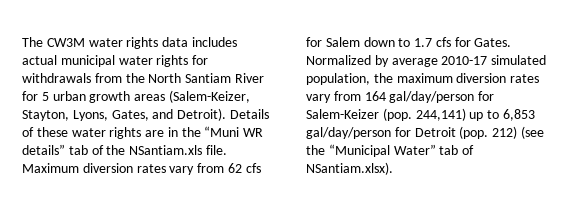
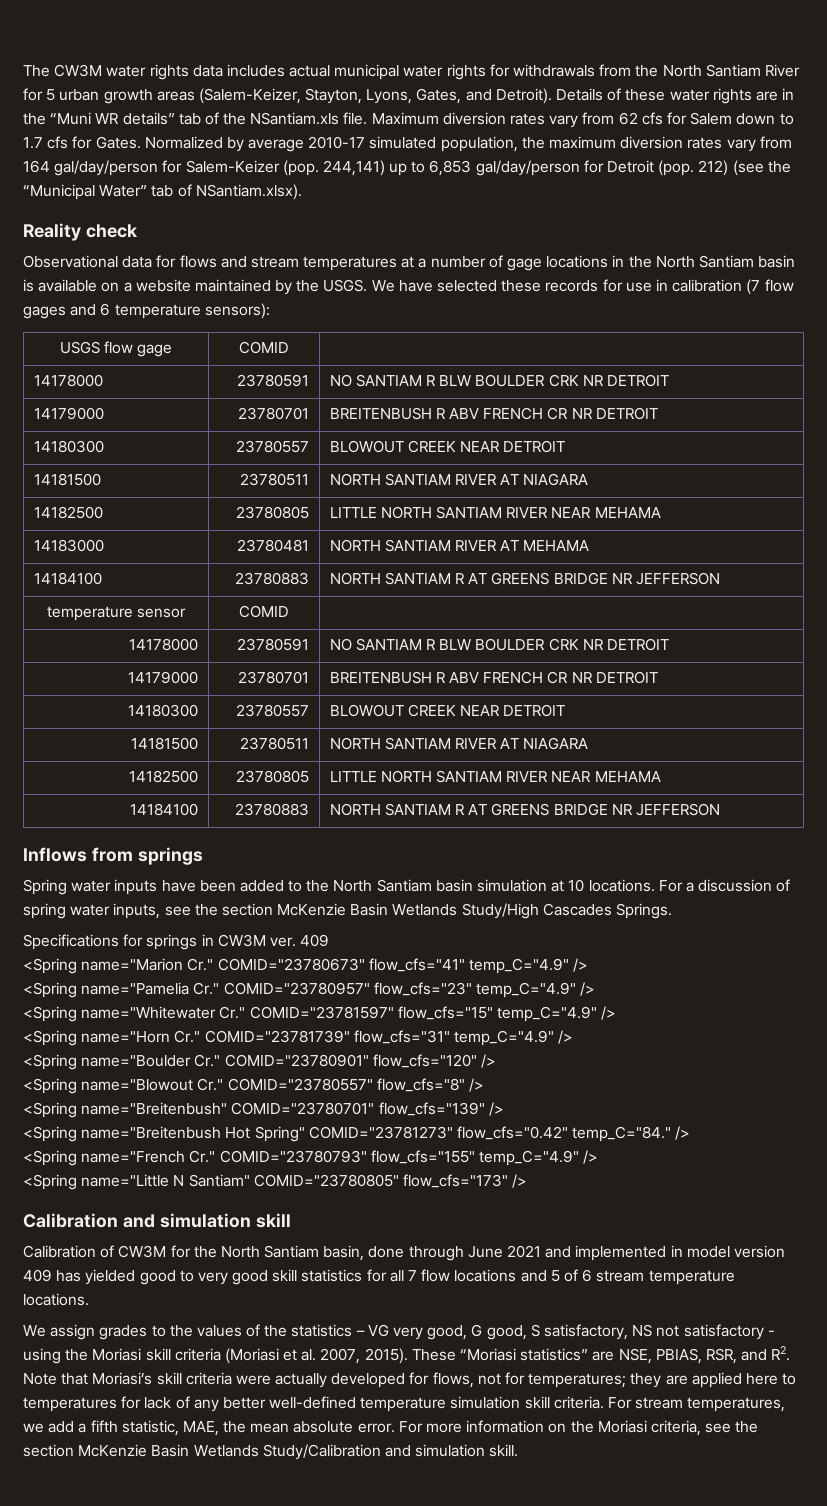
(393, 168) none -> [23,223,138,241] [23,255,796,271] [23,279,794,295] [23,303,270,319] [59,341,173,357] [239,341,289,354] [33,374,103,387] [237,374,310,387] [329,374,669,387] [33,407,104,420] [238,407,310,420] [329,407,658,420] [33,440,104,453] [236,440,310,453] [329,440,566,453] [33,473,101,486] [240,473,310,486] [329,473,589,486] [33,506,103,519] [236,506,310,519] [329,506,661,519] [33,539,104,552] [237,539,310,552] [329,539,590,552] [33,572,102,585] [235,572,310,585] [329,572,720,585] [46,606,187,621] [239,605,289,618] [129,638,199,651] [237,638,310,651] [329,638,669,651] [128,671,199,684] [238,671,310,684] [329,671,658,684] [128,704,199,717] [236,704,310,717] [329,704,566,717] [131,737,199,750] [240,737,310,750] [329,737,589,750] [129,770,199,783] [236,770,310,783] [329,770,661,783] [130,803,199,816] [235,803,310,816] [329,803,720,816] [23,847,203,865] [23,879,791,895] [23,903,673,919] [23,934,330,950] [23,958,589,974] [23,982,596,998] [23,1006,617,1022] [23,1030,574,1046] [23,1054,496,1070] [23,1078,484,1094] [23,1102,504,1118] [23,1126,691,1142] [23,1150,599,1166] [23,1174,528,1190] [23,1213,291,1228] [23,1245,785,1261] [23,1269,735,1285] [23,1293,89,1306] [23,1324,775,1340] [23,1346,791,1364] [23,1372,797,1388] [23,1396,786,1412] [23,1420,759,1436] [23,1444,519,1460] // Reality check // Observational data for flows and stream temperatures at a number of gage locations in the North Santiam basin is available on a website maintained by the USGS. We have selected these records for use in calibration (7 flow gages and 6 temperature sensors): // USGS flow gage | COMID | // 14178000 | 23780591 | NO SANTIAM R BLW BOULDER CRK NR DETROIT // 14179000 | 23780701 | BREITENBUSH R ABV FRENCH CR NR DETROIT // 14180300 | 23780557 | BLOWOUT CREEK NEAR DETROIT // 14181500 | 23780511 | NORTH SANTIAM RIVER AT NIAGARA // 14182500 | 23780805 | LITTLE NORTH SANTIAM RIVER NEAR MEHAMA // 14183000 | 23780481 | NORTH SANTIAM RIVER AT MEHAMA // 14184100 | 23780883 | NORTH SANTIAM R AT GREENS BRIDGE NR JEFFERSON // temperature sensor | COMID | // 14178000 | 23780591 | NO SANTIAM R BLW BOULDER CRK NR DETROIT // 14179000 | 23780701 | BREITENBUSH R ABV FRENCH CR NR DETROIT // 14180300 | 23780557 | BLOWOUT CREEK NEAR DETROIT // 14181500 | 23780511 | NORTH SANTIAM RIVER AT NIAGARA // 14182500 | 23780805 | LITTLE NORTH SANTIAM RIVER NEAR MEHAMA // 14184100 | 23780883 | NORTH SANTIAM R AT GREENS BRIDGE NR JEFFERSON // Inflows from springs // Spring water inputs have been added to the North Santiam basin simulation at 10 locations. For a discussion of spring water inputs, see the section McKenzie Basin Wetlands Study/High Cascades Springs. // Specifications for springs in CW3M ver. 409 // <Spring name="Marion Cr." COMID="23780673" flow_cfs="41" temp_C="4.9" /> // <Spring name="Pamelia Cr." COMID="23780957" flow_cfs="23" temp_C="4.9" /> // <Spring name="Whitewater Cr." COMID="23781597" flow_cfs="15" temp_C="4.9" /> // <Spring name="Horn Cr." COMID="23781739" flow_cfs="31" temp_C="4.9" /> // <Spring name="Boulder Cr." COMID="23780901" flow_cfs="120" /> // <Spring name="Blowout Cr." COMID="23780557" flow_cfs="8" /> // <Spring name="Breitenbush" COMID="23780701" flow_cfs="139" /> // <Spring name="Breitenbush Hot Spring" COMID="23781273" flow_cfs="0.42" temp_C="84." /> // <Spring name="French Cr." COMID="23780793" flow_cfs="155" temp_C="4.9" /> // <Spring name="Little N Santiam" COMID="23780805" flow_cfs="173" /> // Calibration and simulation skill // Calibration of CW3M for the North Santiam basin, done through June 2021 and implemented in model version 409 has yielded good to very good skill statistics for all 7 flow locations and 5 of 6 stream temperature locations. // We assign grades to the values of the statistics – VG very good, G good, S satisfactory, NS not satisfactory - using the Moriasi skill criteria (Moriasi et al. 2007, 2015). These “Moriasi statistics” are NSE, PBIAS, RSR, and R2. Note that Moriasi’s skill criteria were actually developed for flows, not for temperatures; they are applied here to temperatures for lack of any better well-defined temperature simulation skill criteria. For stream temperatures, we add a fifth statistic, MAE, the mean absolute error. For more information on the Moriasi criteria, see the section McKenzie Basin Wetlands Study/Calibration and simulation skill.

